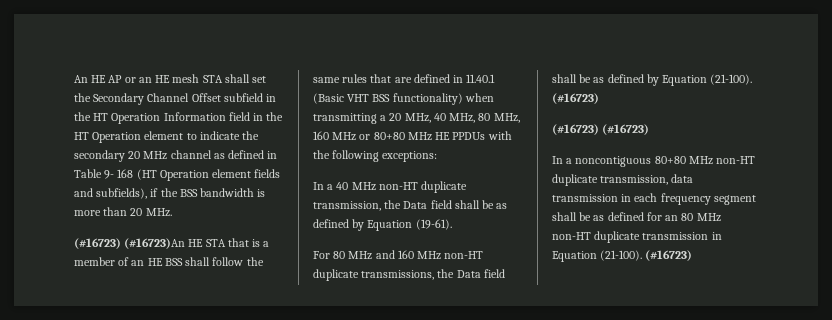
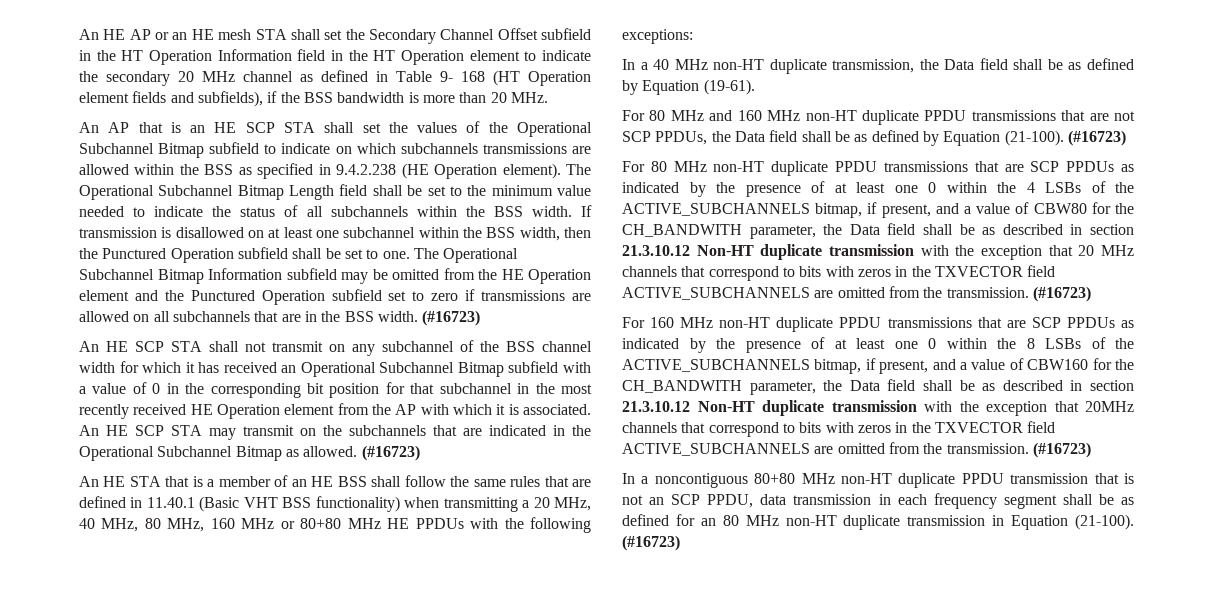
[74,238,186,249] (#16723) (#16723)An -> [79,121,592,137] [79,142,591,158] [79,163,591,179] [79,184,592,200] [79,205,592,217] [79,227,591,241] [79,247,519,263] [79,268,591,284] [79,289,592,305] [79,310,481,326] [79,340,592,356] [79,361,592,377] [79,382,593,398] [79,403,591,419] [79,425,591,440] [79,445,420,461] [79,476,99,487] An AP that is an HE SCP STA shall set the values of the Operational Subchannel Bitmap subfield to indicate on which subchannels transmissions are allowed within the BSS as specified in 9.4.2.238 (HE Operation element). The Operational Subchannel Bitmap Length field shall be set to the minimum value needed to indicate the status of all subchannels within the BSS width. If transmission is disallowed on at least one subchannel within the BSS width, then the Punctured Operation subfield shall be set to one. The Operational Subchannel Bitmap Information subfield may be omitted from the HE Operation element and the Punctured Operation subfield set to zero if transmissions are allowed on all subchannels that are in the BSS width. (#16723) // An HE SCP STA shall not transmit on any subchannel of the BSS channel width for which it has received an Operational Subchannel Bitmap subfield with a value of 0 in the corresponding bit position for that subchannel in the most recently received HE Operation element from the AP with which it is associated. An HE SCP STA may transmit on the subchannels that are indicated in the Operational Subchannel Bitmap as allowed. (#16723) // An
[361,270,435,280] transmissions, -> [924,110,1135,121] [622,131,708,145] PPDU transmissions that are not SCP PPDUs,
[552,124,599,135] (#16723) -> [622,161,1134,176] [622,181,1134,197] [622,202,1134,218] [622,223,1134,239] [622,244,1134,260] [622,265,1056,281] [622,286,1091,302] [622,317,1134,332] [622,337,1134,353] [622,358,1134,374] [622,379,1134,395] [622,400,1134,416] [622,421,1056,437] [622,442,1029,456] For 80 MHz non-HT duplicate PPDU transmissions that are SCP PPDUs as indicated by the presence of at least one 0 within the 4 LSBs of the ACTIVE_SUBCHANNELS bitmap, if present, and a value of CBW80 for the CH_BANDWITH parameter, the Data field shall be as described in section 21.3.10.12 Non-HT duplicate transmission with the exception that 20 MHz channels that correspond to bits with zeros in the TXVECTOR field ACTIVE_SUBCHANNELS are omitted from the transmission. (#16723) // For 160 MHz non-HT duplicate PPDU transmissions that are SCP PPDUs as indicated by the presence of at least one 0 within the 8 LSBs of the ACTIVE_SUBCHANNELS bitmap, if present, and a value of CBW160 for the CH_BANDWITH parameter, the Data field shall be as described in section 21.3.10.12 Non-HT duplicate transmission with the exception that 20MHz channels that correspond to bits with zeros in the TXVECTOR field ACTIVE_SUBCHANNELS are omitted from the transmission.
[600,175,669,185] transmission, -> [961,473,1134,484] [622,494,754,508] PPDU transmission that is not an SCP PPDU,

